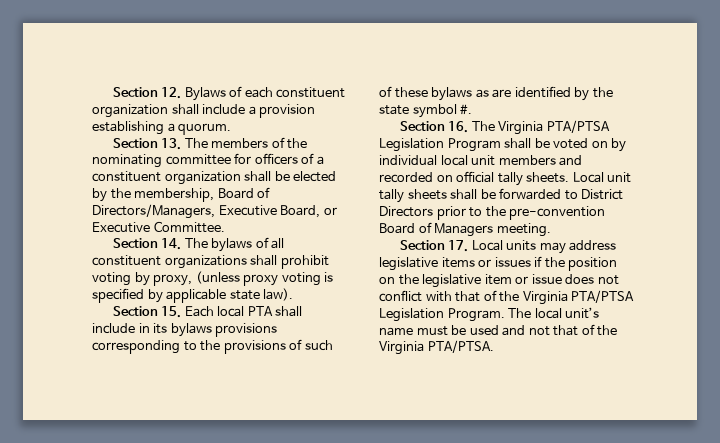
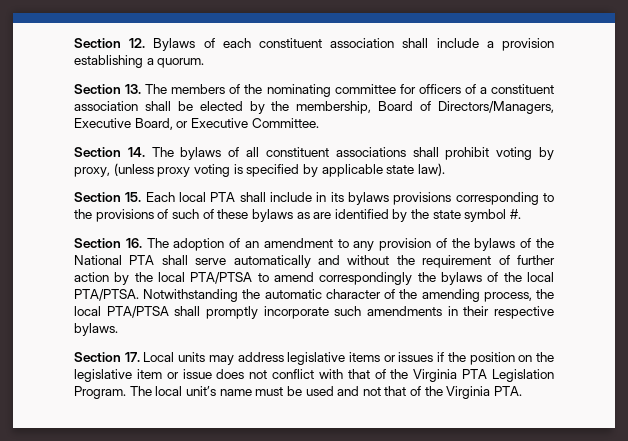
[92,104,168,118] organization -> [330,38,395,48] association
[164,171,241,185] organization -> [74,101,138,111] association
[164,255,247,269] organizations -> [335,147,406,157] associations
[498,120,610,135] [379,138,627,152] [379,155,583,166] [379,171,632,186] [379,188,624,203] [379,206,606,220] [379,222,551,237] Virginia PTA/PTSA Legislation Program shall be voted on by individual local unit members and recorded on official tally sheets. Local unit tally sheets shall be forwarded to District Directors prior to the pre-convention Board of Managers meeting. -> [173,238,554,251] [74,255,555,268] [74,272,554,285] [74,289,554,302] [74,306,554,319] [74,323,118,336] adoption of an amendment to any provision of the bylaws of the National PTA shall serve automatically and without the requirement of further action by the local PTA/PTSA to amend correspondingly the bylaws of the local PTA/PTSA. Notwithstanding the automatic character of the amending process, the local PTA/PTSA shall promptly incorporate such amendments in their respective bylaws.
[571,290,635,303] PTA/PTSA -> [462,369,488,379] PTA
[427,340,494,353] PTA/PTSA. -> [494,386,523,396] PTA.

